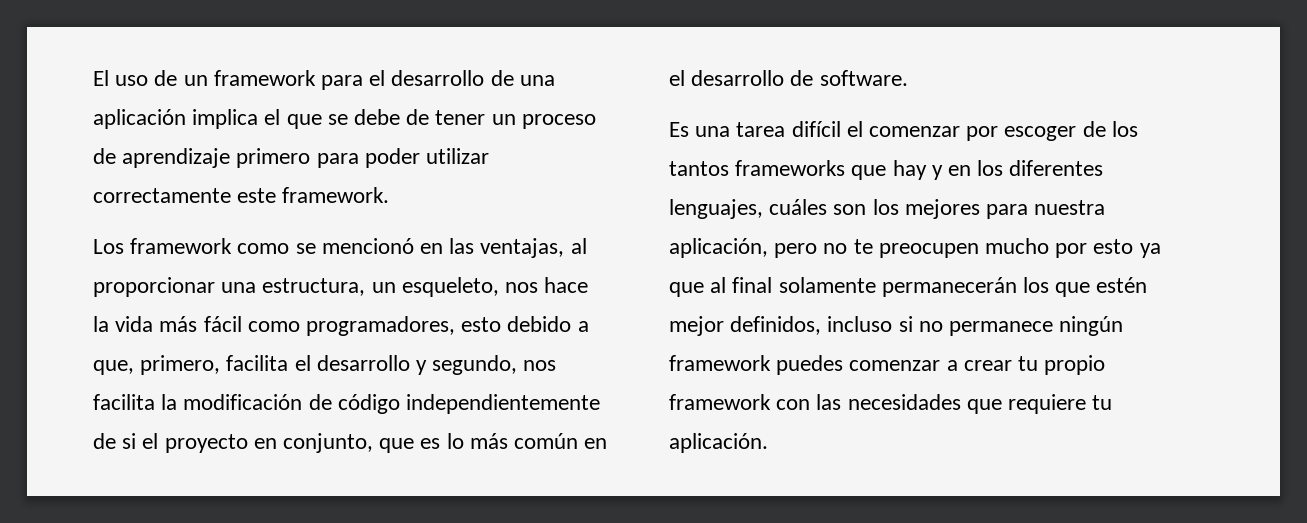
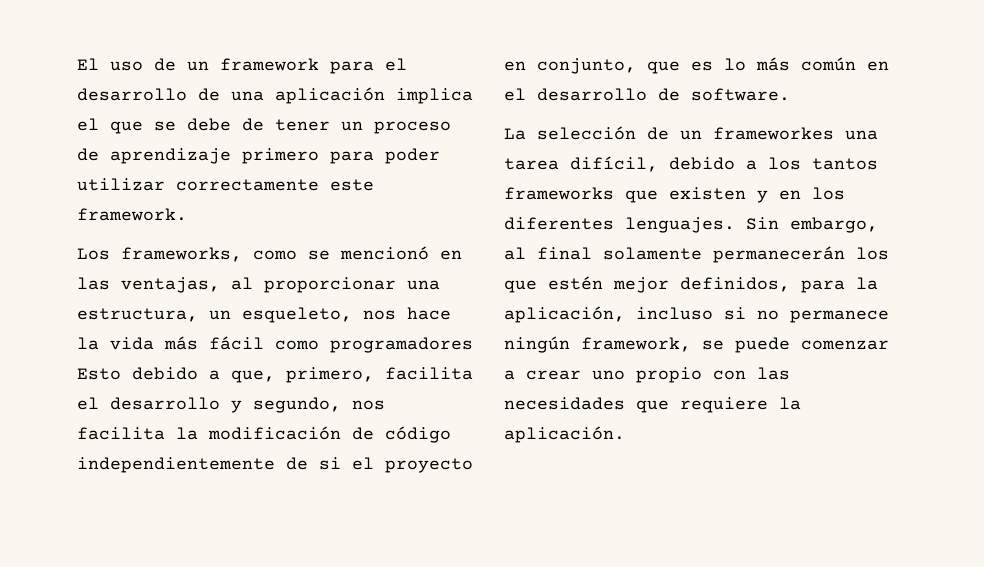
[130,238,233,254] framework -> [121,247,242,262] frameworks,
[306,316,502,336] programadores, esto -> [330,337,473,353] [77,368,121,380] programadores Esto
[669,121,1106,141] Es una tarea difícil el comenzar por escoger de -> [504,126,878,140] [504,156,757,172] La selección de un frameworkes una tarea difícil, debido a
[892,160,927,180] hay -> [669,187,746,200] existen
[669,199,1106,219] [669,238,1161,258] [669,282,704,297] lenguajes, cuáles son los mejores para nuestra aplicación, pero no te preocupen mucho por esto ya que -> [625,217,878,233] lenguajes. Sin embargo,
(822, 325) none -> [801,277,878,293] [504,306,625,323] para la aplicación,
[669,355,1106,375] [669,394,771,410] framework puedes comenzar a crear tu propio framework -> [581,337,889,353] [504,367,702,383] framework, se puede comenzar a crear uno propio
[1092,395,1113,410] tu -> [779,397,801,410] la

